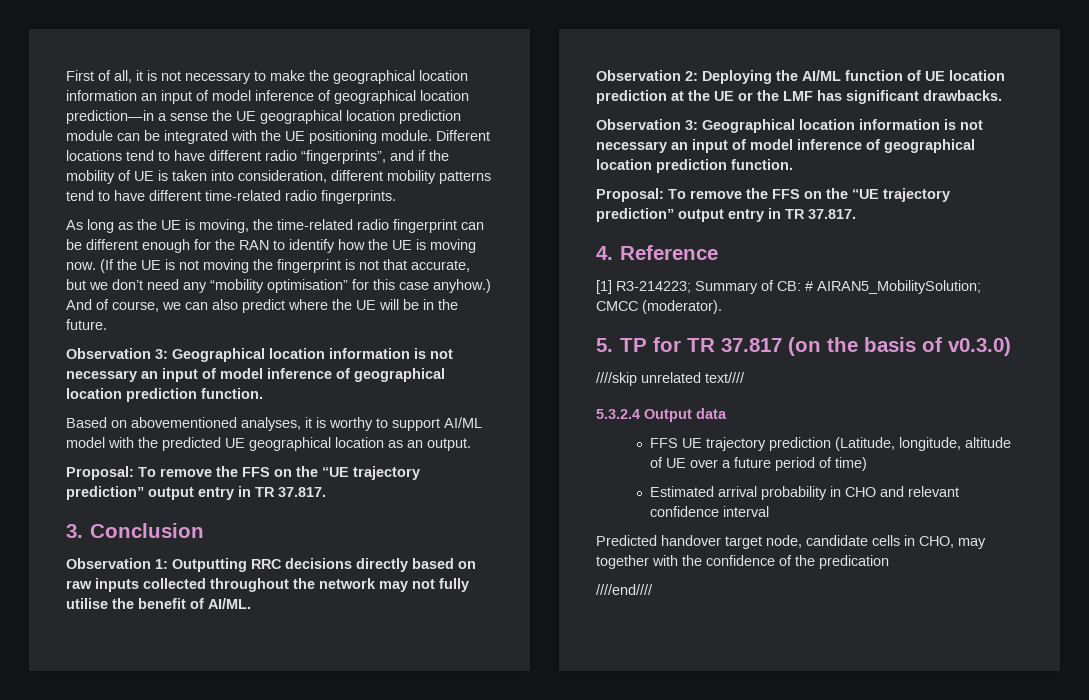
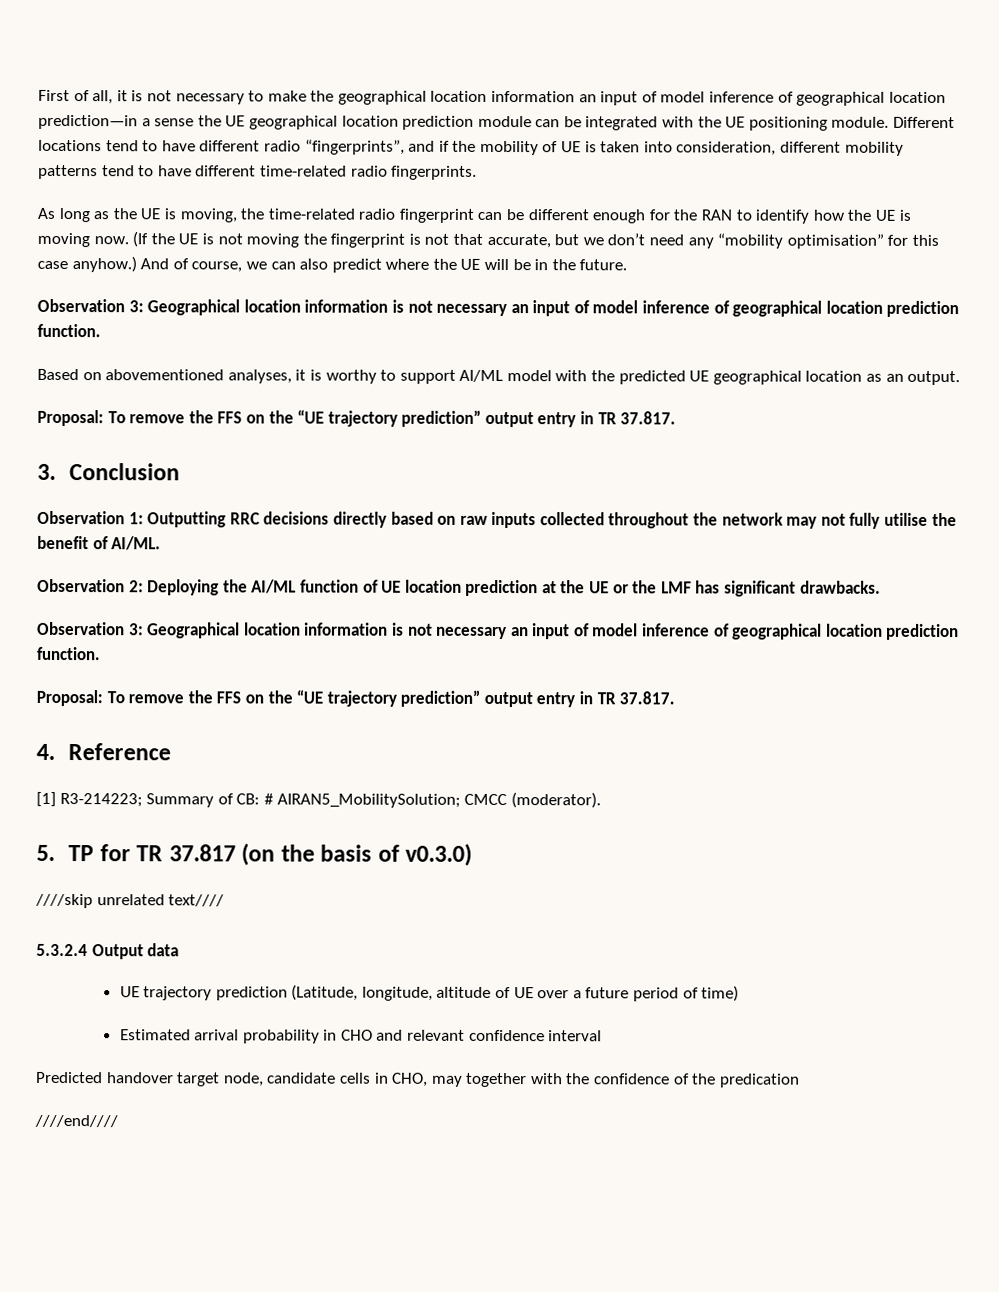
[649,438,678,448] FFS -> (180, 950) none

